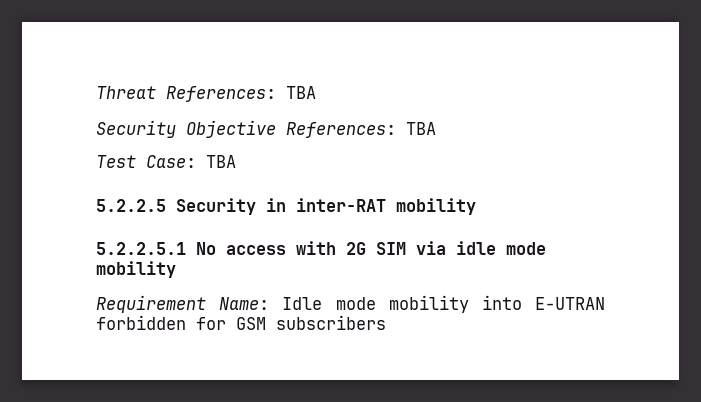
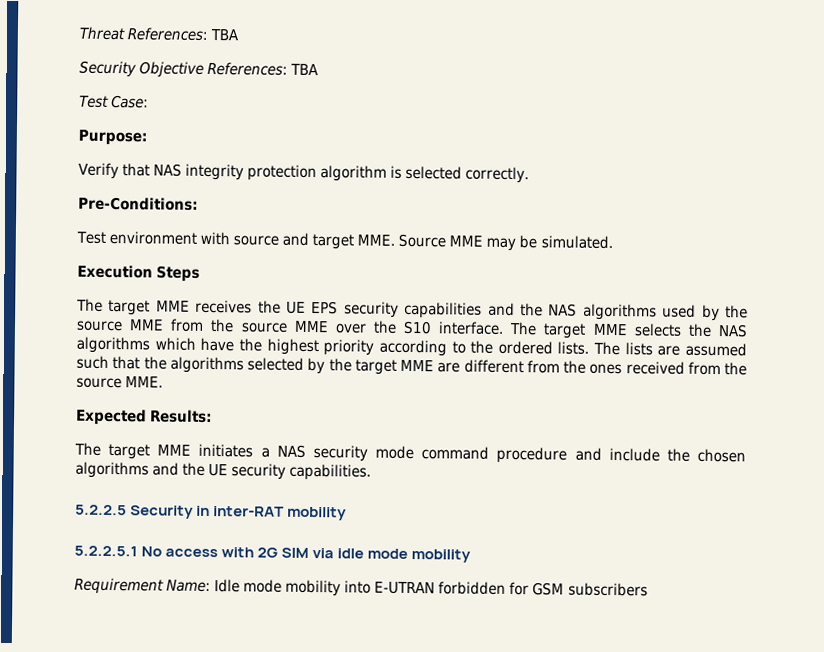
[206,155,236,168] TBA -> [78,129,147,146] [78,162,530,184] [78,196,198,211] [76,230,613,252] [77,264,201,282] [76,298,748,322] [76,318,748,339] [76,336,747,357] [76,355,747,376] [76,376,164,389] [76,408,213,426] [74,442,746,464] [75,461,372,481] // Purpose: // Verify that NAS integrity protection algorithm is selected correctly. // Pre-Conditions: // Test environment with source and target MME. Source MME may be simulated. // Execution Steps // The target MME receives the UE EPS security capabilities and the NAS algorithms used by the source MME from the source MME over the S10 interface. The target MME selects the NAS algorithms which have the highest priority according to the ordered lists. The lists are assumed such that the algorithms selected by the target MME are different from the ones received from the source MME. // Expected Results: // The target MME initiates a NAS security mode command procedure and include the chosen algorithms and the UE security capabilities.

